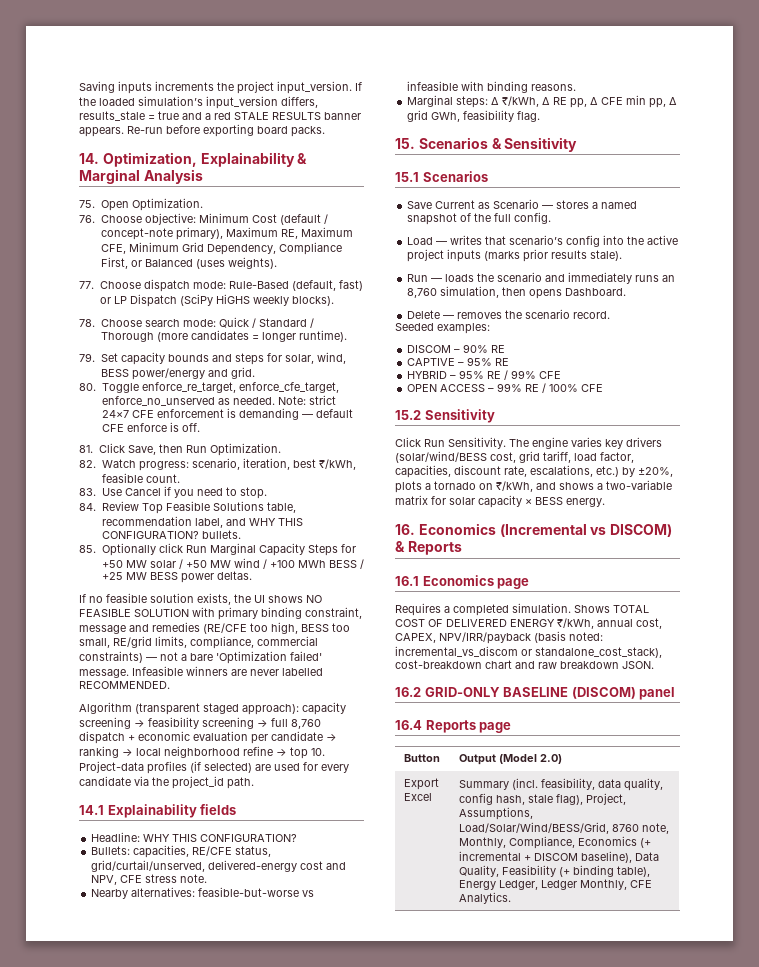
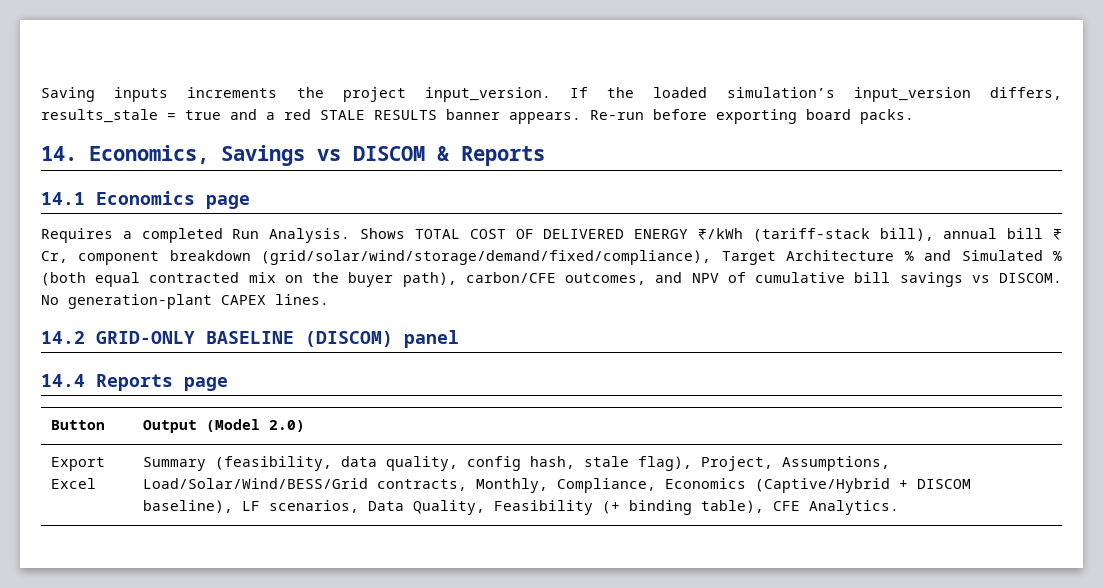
[102,152,308,167] [79,169,203,184] [79,198,203,211] [79,213,328,225] [100,227,353,240] [100,242,342,255] [100,257,277,269] [79,279,363,292] [99,294,334,307] [79,317,314,328] [100,330,347,342] [79,352,346,365] [100,367,255,380] [79,382,339,393] [101,395,336,406] [101,408,353,420] [101,422,200,432] [79,443,281,456] [79,458,356,471] [101,473,180,483] [79,486,267,499] [79,501,296,514] [101,516,303,528] [101,530,241,539] [79,543,356,556] [101,558,364,569] [101,571,252,583] [79,593,322,605] [79,607,362,620] [79,622,350,634] [79,636,318,649] [79,651,322,664] [79,666,323,678] [79,681,170,689] [79,702,346,715] [79,717,321,729] [79,731,337,744] [79,746,325,759] [79,761,349,774] [79,776,254,789] [79,804,237,818] [91,832,298,842] [91,845,272,858] [91,860,347,872] [91,874,208,885] [91,887,315,899] [407,81,577,93] [407,95,678,108] [407,110,541,122] [395,137,578,152] [395,171,488,182] [407,199,638,209] [407,212,552,225] [407,235,679,247] [407,249,623,262] [407,272,676,284] [407,286,627,299] [407,309,611,319] [395,323,490,334] [407,344,506,353] [407,357,510,366] [407,370,562,380] [407,383,604,393] [395,409,495,423] [395,437,662,449] [395,451,634,463] [395,465,673,478] [395,480,672,493] [395,495,605,508] [395,523,673,537] Optimization, Explainability & Marginal Analysis // 75. Open Optimization. // 76. Choose objective: Minimum Cost (default / concept-note primary), Maximum RE, Maximum CFE, Minimum Grid Dependency, Compliance First, or Balanced (uses weights). // 77. Choose dispatch mode: Rule-Based (default, fast) or LP Dispatch (SciPy HiGHS weekly blocks). // 78. Choose search mode: Quick / Standard / Thorough (more candidates = longer runtime). // 79. Set capacity bounds and steps for solar, wind, BESS power/energy and grid. // 80. Toggle enforce_re_target, enforce_cfe_target, enforce_no_unserved as needed. Note: strict 24×7 CFE enforcement is demanding — default CFE enforce is off. // 81. Click Save, then Run Optimization. // 82. Watch progress: scenario, iteration, best ₹/kWh, feasible count. // 83. Use Cancel if you need to stop. // 84. Review Top Feasible Solutions table, recommendation label, and WHY THIS CONFIGURATION? bullets. // 85. Optionally click Run Marginal Capacity Steps for +50 MW solar / +50 MW wind / +100 MWh BESS / +25 MW BESS power deltas. // If no feasible solution exists, the UI shows NO FEASIBLE SOLUTION with primary binding constraint, message and remedies (RE/CFE too high, BESS too small, RE/grid limits, compliance, commercial constraints) — not a bare 'Optimization failed' message. Infeasible winners are never labelled RECOMMENDED. // Algorithm (transparent staged approach): capacity screening → feasibility screening → full 8,760 dispatch + economic evaluation per candidate → ranking → local neighborhood refine → top 10. Project-data profiles (if selected) are used for every candidate via the project_id path. // 14.1 Explainability fields // Headline: WHY THIS CONFIGURATION? // Bullets: capacities, RE/CFE status, grid/curtail/unserved, delivered-energy cost and NPV, CFE stress note. // Nearby alternatives: feasible-but-worse vs infeasible with binding reasons. // Marginal steps: Δ ₹/kWh, Δ RE pp, Δ CFE min pp, Δ grid GWh, feasibility flag. // 15. Scenarios & Sensitivity // 15.1 Scenarios // Save Current as Scenario — stores a named snapshot of the full config. // Load — writes that scenario’s config into the active project inputs (marks prior results stale). // Run — loads the scenario and immediately runs an 8,760 simulation, then opens Dashboard. // Delete — removes the scenario record. // Seeded examples: // DISCOM – 90% RE // CAPTIVE – 95% RE // HYBRID – 95% RE / 99% CFE // OPEN ACCESS – 99% RE / 100% CFE // 15.2 Sensitivity // Click Run Sensitivity. The engine varies key drivers (solar/wind/BESS cost, grid tariff, load factor, capacities, discount rate, escalations, etc.) by ±20%, plots a tornado on ₹/kWh, and shows a two-variable matrix for solar capacity × BESS energy. // 16. Economics (Incremental vs DISCOM) -> [89,145,425,166] Economics, Savings vs DISCOM
[395,576,419,586] 16.1 -> [41,192,85,205] 14.1
[512,603,571,613] simulation. -> [232,228,351,243] Run Analysis.
[557,618,662,629] [395,631,603,644] [395,646,662,658] [395,660,654,669] [395,687,421,697] ₹/kWh, annual cost, CAPEX, NPV/IRR/payback (basis noted: incremental_vs_discom or standalone_cost_stack), cost-breakdown chart and raw breakdown JSON. // 16.2 -> [697,228,1062,242] [41,250,1062,265] [41,272,1063,287] [41,294,329,309] [41,331,85,344] ₹/kWh (tariff-stack bill), annual bill ₹ Cr, component breakdown (grid/solar/wind/storage/demand/fixed/compliance), Target Architecture % and Simulated % (both equal contracted mix on the buyer path), carbon/CFE outcomes, and NPV of cumulative bill savings vs DISCOM. No generation-plant CAPEX lines. // 14.2
[395,720,422,730] 16.4 -> [41,374,85,387] 14.4
[511,778,595,790] (incl. feasibility, -> [215,456,333,471] (feasibility,
[458,822,669,834] Load/Solar/Wind/BESS/Grid, 8760 note, -> [143,478,468,491] Load/Solar/Wind/BESS/Grid contracts,
[639,838,651,848] [458,851,521,861] (+ incremental -> [755,478,891,493] (Captive/Hybrid
(632, 857) none -> [242,500,360,513] LF scenarios,
[458,879,627,890] Energy Ledger, Ledger Monthly, -> (765, 506) none

